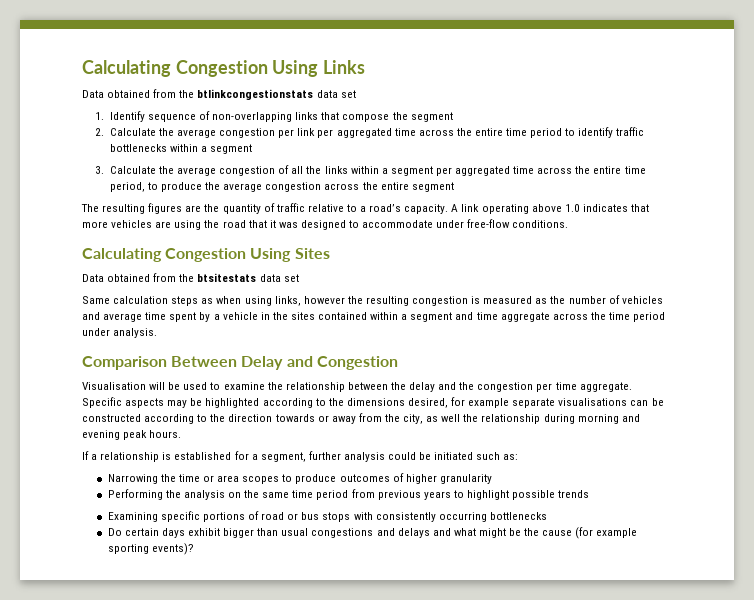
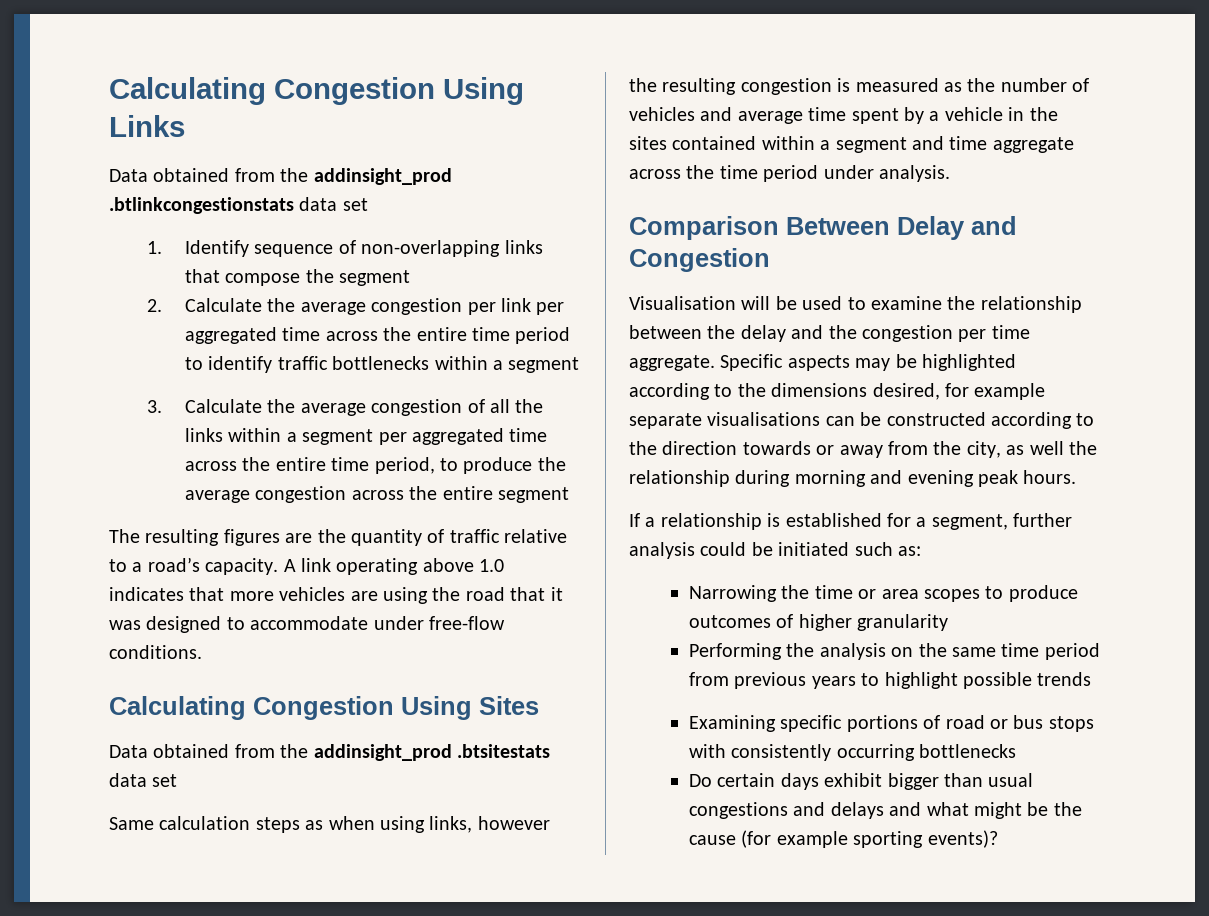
[197,89,314,100] btlinkcongestionstats -> [313,168,452,185] [109,197,294,214] addinsight_prod .btlinkcongestionstats
[197,273,257,282] btsitestats -> [313,744,550,761] addinsight_prod .btsitestats

